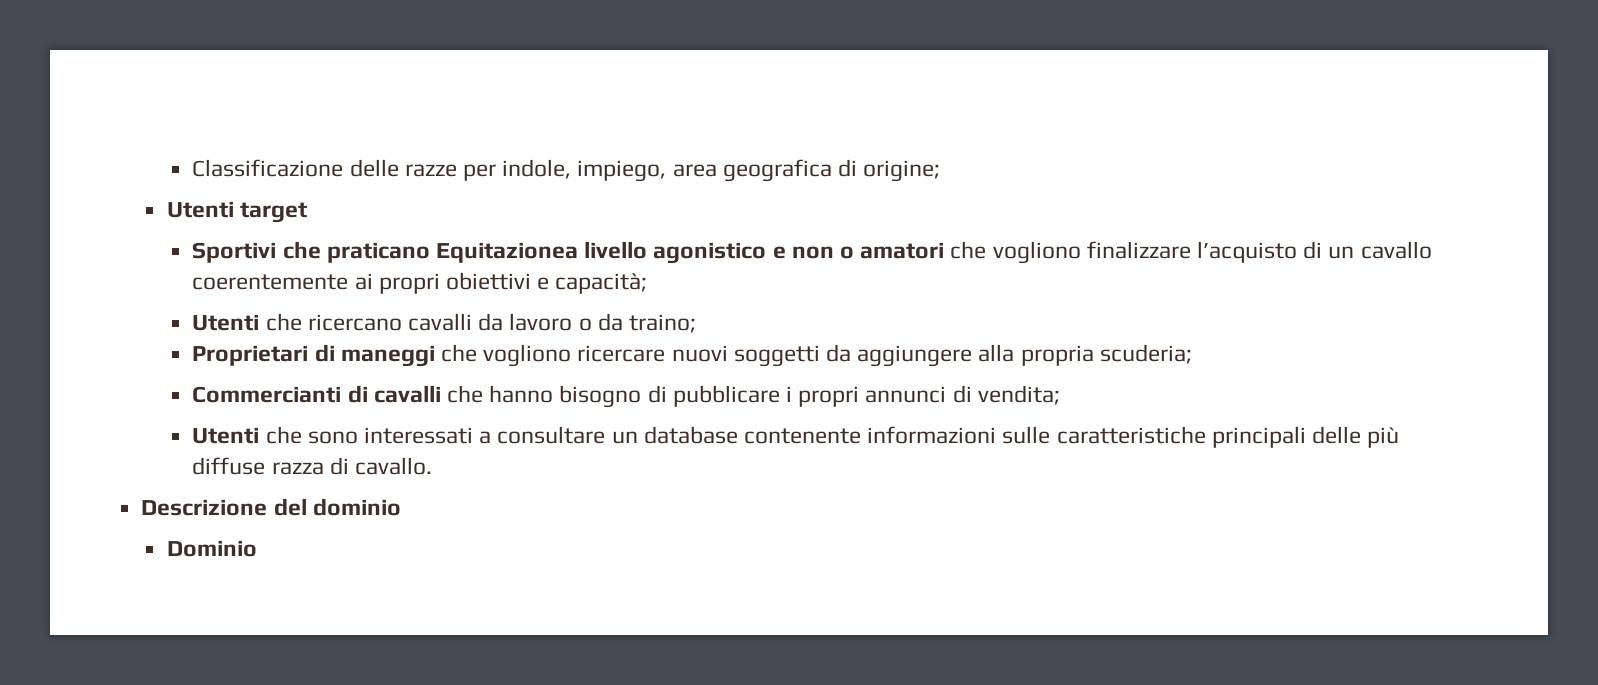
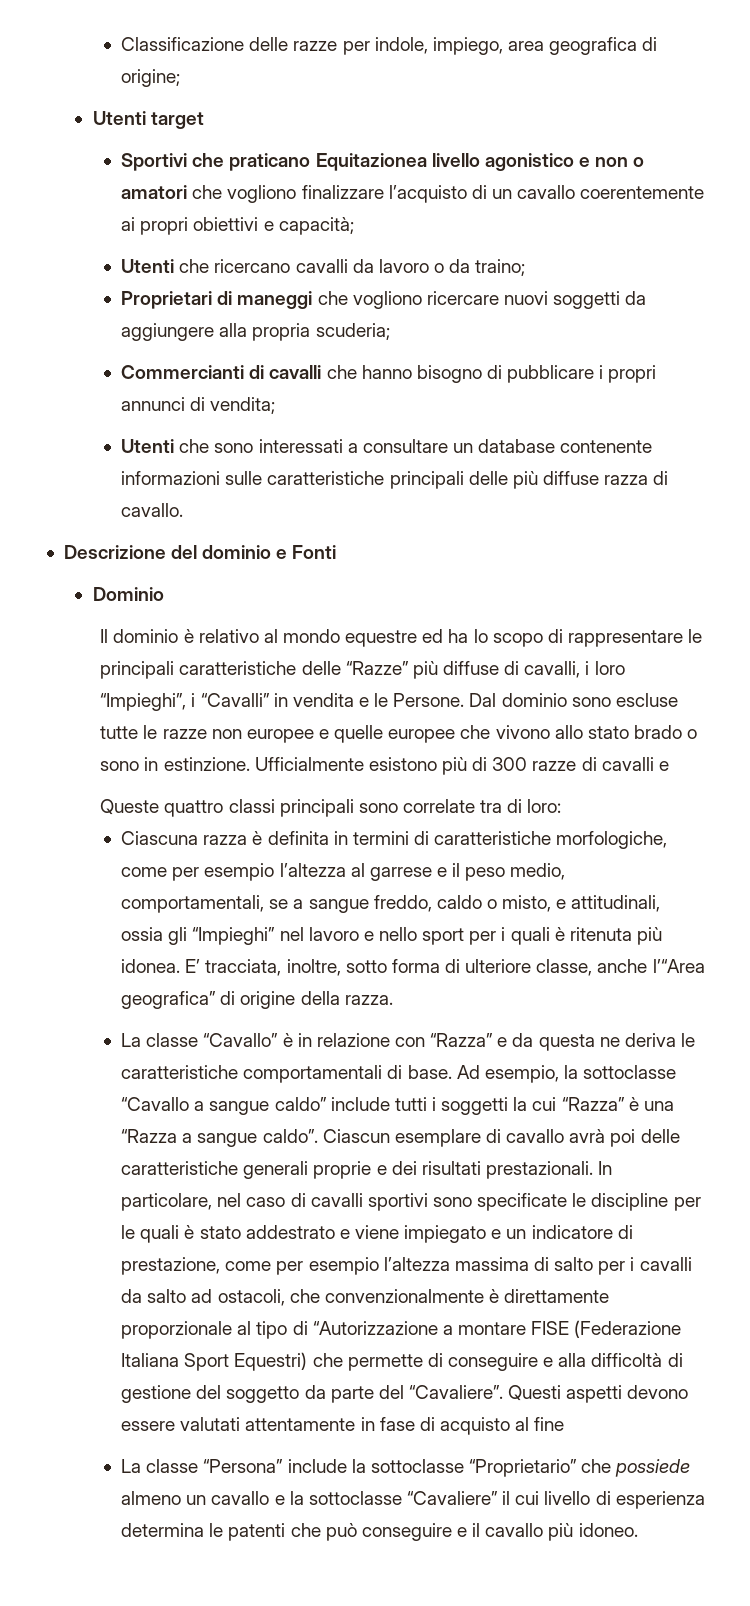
(401, 507) none -> [276,545,337,559] e Fonti
(257, 548) none -> [100,629,703,647] [100,661,625,679] [100,693,678,711] [100,725,698,743] [100,757,669,775] [100,799,562,817] [121,831,668,849] [121,863,566,881] [121,895,661,913] [121,927,662,945] [121,959,705,976] [121,991,393,1009] [121,1033,695,1051] [121,1065,677,1083] [121,1097,674,1115] [121,1129,680,1147] [121,1161,613,1179] [121,1193,701,1211] [121,1225,633,1243] [121,1257,692,1275] [121,1289,610,1306] [121,1320,682,1339] [121,1352,683,1371] [121,1385,689,1403] [121,1417,565,1435] [121,1459,691,1477] [121,1491,705,1509] [121,1523,638,1541] // Il dominio è relativo al mondo equestre ed ha lo scopo di rappresentare le principali caratteristiche delle “Razze” più diffuse di cavalli, i loro “Impieghi”, i “Cavalli” in vendita e le Persone. Dal dominio sono escluse tutte le razze non europee e quelle europee che vivono allo stato brado o sono in estinzione. Ufficialmente esistono più di 300 razze di cavalli e // Queste quattro classi principali sono correlate tra di loro: // Ciascuna razza è definita in termini di caratteristiche morfologiche, come per esempio l’altezza al garrese e il peso medio, comportamentali, se a sangue freddo, caldo o misto, e attitudinali, ossia gli “Impieghi” nel lavoro e nello sport per i quali è ritenuta più idonea. E’ tracciata, inoltre, sotto forma di ulteriore classe, anche l’“Area geografica” di origine della razza. // La classe “Cavallo” è in relazione con “Razza” e da questa ne deriva le caratteristiche comportamentali di base. Ad esempio, la sottoclasse “Cavallo a sangue caldo” include tutti i soggetti la cui “Razza” è una “Razza a sangue caldo”. Ciascun esemplare di cavallo avrà poi delle caratteristiche generali proprie e dei risultati prestazionali. In particolare, nel caso di cavalli sportivi sono specificate le discipline per le quali è stato addestrato e viene impiegato e un indicatore di prestazione, come per esempio l’altezza massima di salto per i cavalli da salto ad ostacoli, che convenzionalmente è direttamente proporzionale al tipo di “Autorizzazione a montare FISE (Federazione Italiana Sport Equestri) che permette di conseguire e alla difficoltà di gestione del soggetto da parte del “Cavaliere”. Questi aspetti devono essere valutati attentamente in fase di acquisto al fine // La classe “Persona” include la sottoclasse “Proprietario” che possiede almeno un cavallo e la sottoclasse “Cavaliere” il cui livello di esperienza determina le patenti che può conseguire e il cavallo più idoneo.

